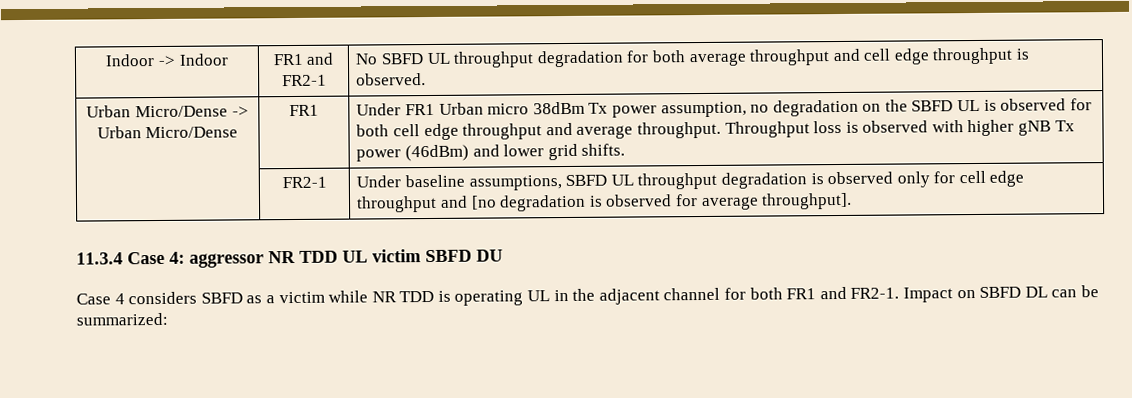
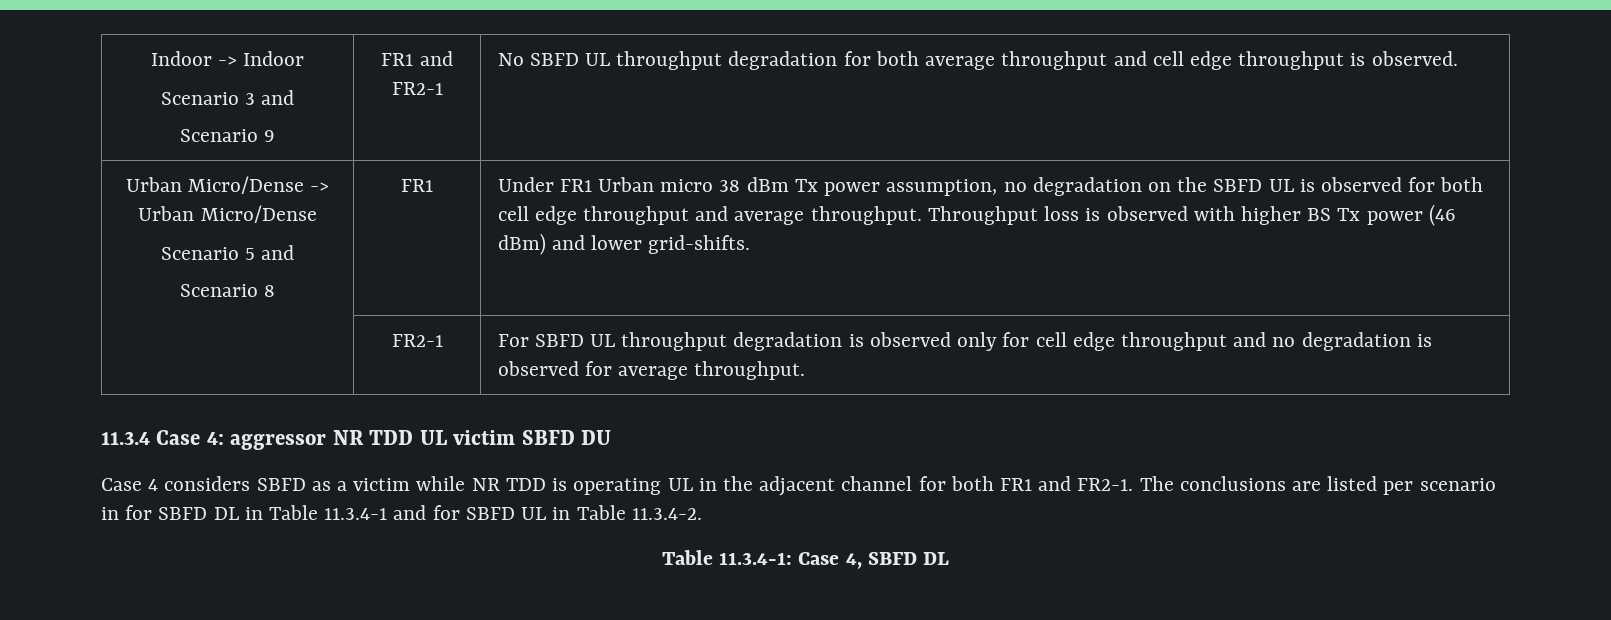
(229, 59) none -> [160,90,295,105] [179,129,276,142] // Scenario 3 and // Scenario 9
(239, 132) none -> [160,245,295,260] [179,284,276,297] // Scenario 5 and // Scenario 8
[532,101,585,115] 38dBm -> [719,177,789,192] 38 dBm
[1018,120,1075,136] [356,143,626,162] [281,176,327,189] [356,174,562,191] gNB Tx power (46dBm) and lower grid shifts. // | FR2-1 | Under baseline assumptions, -> [1307,204,1456,226] [497,233,751,255] [391,334,443,347] [497,334,529,347] BS Tx power (46 dBm) and lower grid-shifts. // | FR2-1 | For
[470,195,497,210] [no -> [1272,337,1296,347] no
[761,192,853,210] throughput]. -> [694,361,806,380] throughput.
[902,285,1099,303] [76,312,168,326] Impact on SBFD DL can be summarized: -> [1139,476,1496,495] [101,505,702,520] [661,550,950,569] The conclusions are listed per scenario in for SBFD DL in Table 11.3.4-1 and for SBFD UL in Table 11.3.4-2. // Table 11.3.4-1: Case 4, SBFD DL

